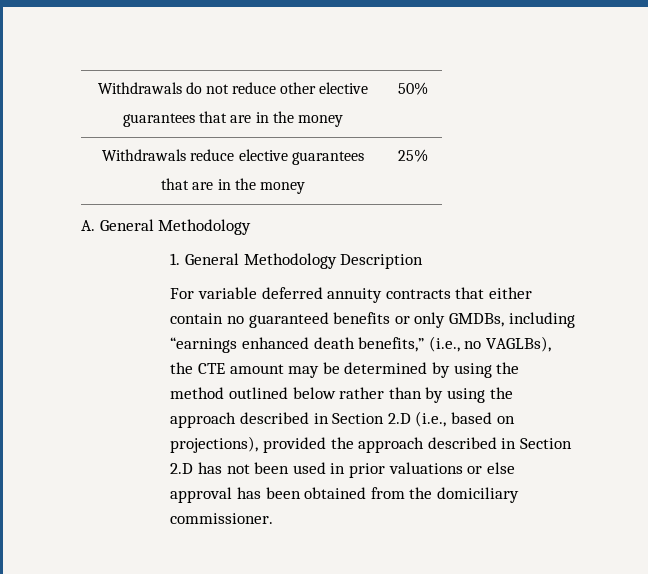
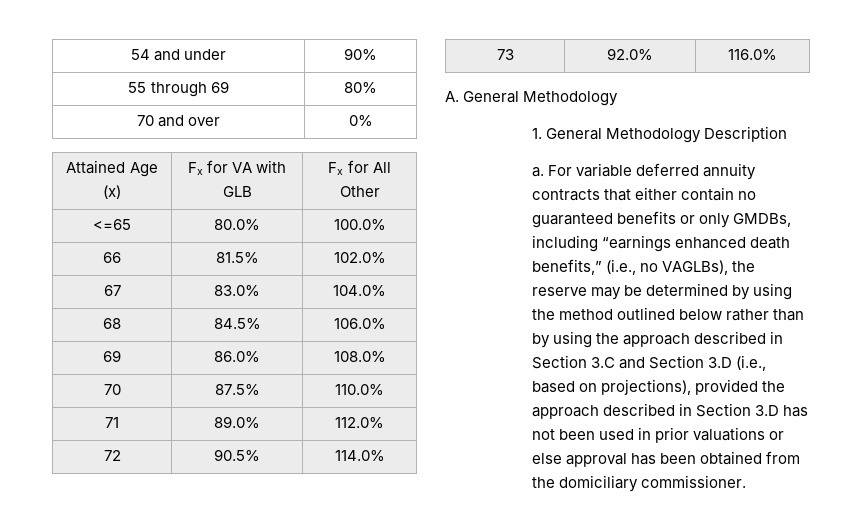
[97,82,369,94] [123,111,343,127] [398,82,428,95] [102,149,364,165] [161,178,305,194] [398,149,428,162] Withdrawals do not reduce other elective // guarantees that are in the money | 50% // Withdrawals reduce elective guarantees // that are in the money | 25% -> [130,49,227,61] [344,48,377,60] [128,81,229,97] [344,82,377,93] [136,115,221,127] [348,115,373,126] [66,160,158,177] [103,185,121,199] [187,160,287,175] [222,186,252,197] [328,160,391,175] [339,186,380,197] [93,219,131,230] [214,219,260,230] [333,219,386,230] [103,252,121,263] [215,252,259,263] [333,252,386,263] [103,285,121,296] [214,285,260,296] [333,285,386,296] [103,318,121,329] [213,318,261,329] [333,318,386,329] [103,350,121,362] [214,351,260,362] [333,351,386,362] [103,384,121,395] [214,384,260,395] [335,384,384,395] [105,417,119,428] [214,416,260,428] [335,417,384,428] [103,450,121,461] [214,449,260,461] [334,450,385,461] [496,49,514,60] [607,48,653,60] [728,49,777,60] 54 and under | 90% // 55 through 69 | 80% // 70 and over | 0% // Attained Age (x) | Fx for VA with GLB | Fx for All Other // <=65 | 80.0% | 100.0% // 66 | 81.5% | 102.0% // 67 | 83.0% | 104.0% // 68 | 84.5% | 106.0% // 69 | 86.0% | 108.0% // 70 | 87.5% | 110.0% // 71 | 89.0% | 112.0% // 72 | 90.5% | 114.0% // 73 | 92.0% | 116.0%
(424, 261) none -> [531,167,544,177] a.
[197,363,284,374] CTE amount -> [531,287,587,296] reserve
[387,413,411,424] 2.D -> [590,355,732,369] 3.C and Section 3.D
[170,463,194,474] 2.D -> [754,405,779,416] 3.D

